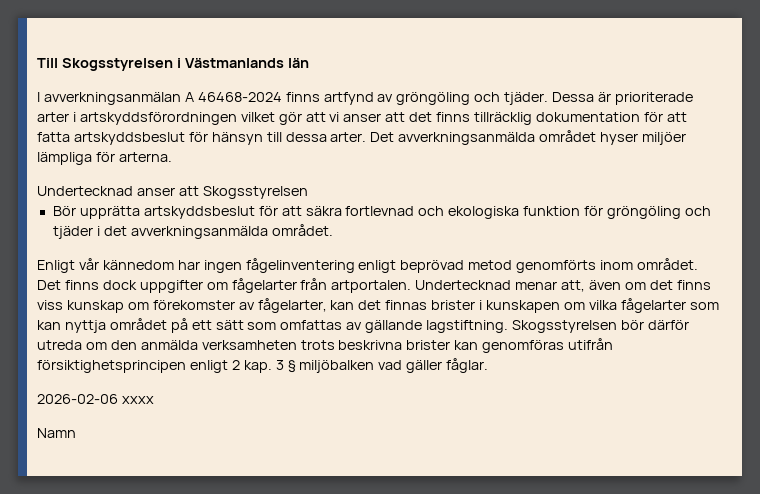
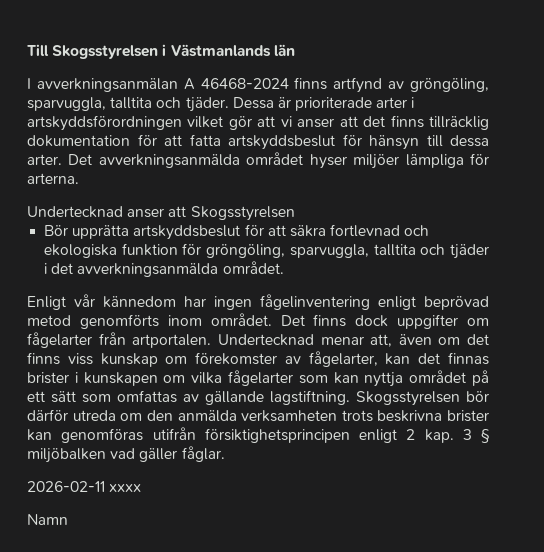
[396,92,471,105] gröngöling -> [409,78,489,92] [27,97,153,111] gröngöling, sparvuggla, talltita
[607,206,682,219] gröngöling -> [206,244,416,258] gröngöling, sparvuggla, talltita
[37,394,118,404] 2026-02-06 -> [27,481,105,492] 2026-02-11

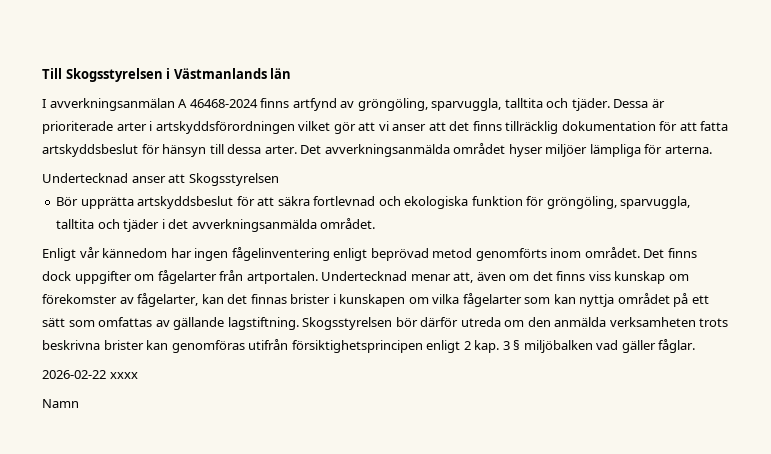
[27,481,105,492] 2026-02-11 -> [42,370,106,379] 2026-02-22

